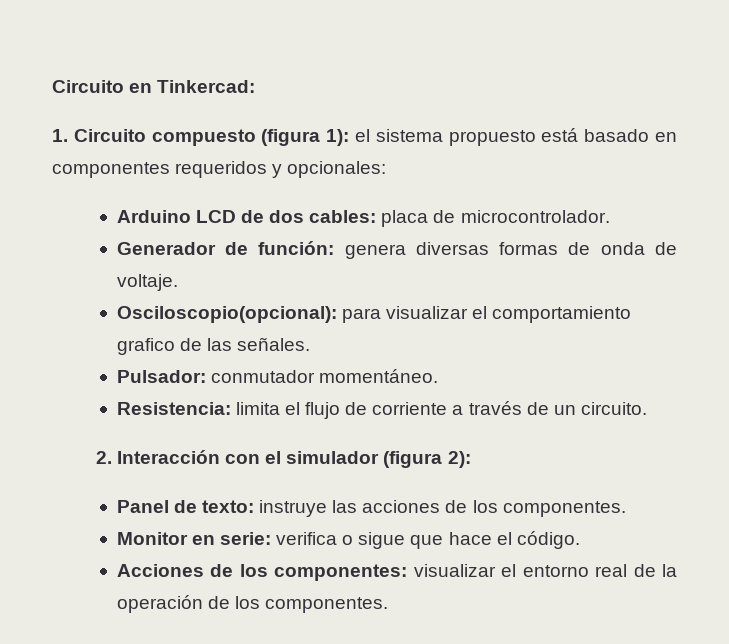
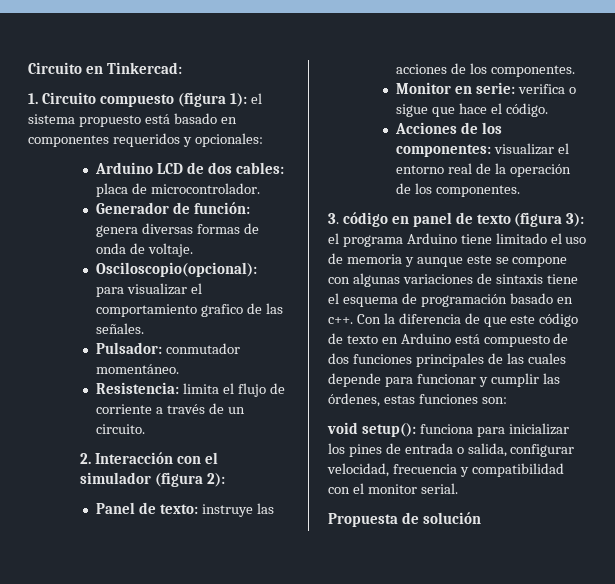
(389, 605) none -> [328,212,585,227] [328,233,587,247] [328,253,568,267] [328,273,578,287] [328,293,573,307] [328,313,579,327] [328,333,569,347] [328,353,566,367] [328,373,560,387] [328,393,507,407] [327,422,569,437] [328,443,575,457] [327,463,564,477] [328,483,458,494] [328,512,481,527] // 3. código en panel de texto (figura 3): el programa Arduino tiene limitado el uso de memoria y aunque este se compone con algunas variaciones de sintaxis tiene el esquema de programación basado en c++. Con la diferencia de que este código de texto en Arduino está compuesto de dos funciones principales de las cuales depende para funcionar y cumplir las órdenes, estas funciones son: // void setup(): funciona para inicializar los pines de entrada o salida, configurar velocidad, frecuencia y compatibilidad con el monitor serial. // Propuesta de solución

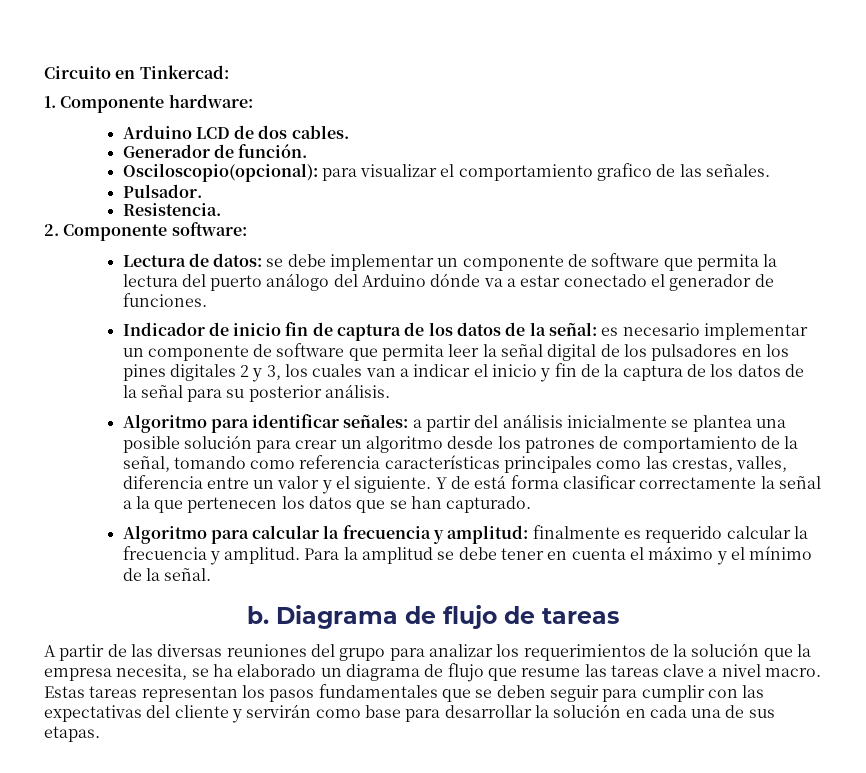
[41,92,262,107] [28,113,237,127] [28,133,263,147] [95,162,284,174] [96,183,261,197] [96,202,251,214] [96,223,260,237] [96,243,194,257] Circuito compuesto (figura 1): el sistema propuesto está basado en componentes requeridos y opcionales: // Arduino LCD de dos cables: placa de microcontrolador. // Generador de función: genera diversas formas de onda de voltaje. -> [60,94,253,113] [122,125,349,139] [122,144,308,158] Componente hardware: // Arduino LCD de dos cables. // Generador de función.
[96,342,241,354] [96,364,180,374] [96,382,285,397] [96,403,245,414] [96,424,146,434] [80,452,219,464] [80,472,226,487] [96,502,274,517] [396,63,576,77] [396,82,576,94] [396,103,548,117] [395,122,503,134] [396,143,570,157] [396,163,571,177] [396,183,521,197] [328,212,585,227] [328,233,587,247] [328,253,568,267] [328,273,578,287] [328,293,573,307] [328,313,579,327] [328,333,569,347] [328,353,566,367] [328,373,560,387] [328,393,507,407] [327,422,569,437] [328,443,575,457] [327,463,564,477] [328,483,458,494] [328,512,481,527] Pulsador: conmutador momentáneo. // Resistencia: limita el flujo de corriente a través de un circuito. // 2. Interacción con el simulador (figura 2): // Panel de texto: instruye las acciones de los componentes. // Monitor en serie: verifica o sigue que hace el código. // Acciones de los componentes: visualizar el entorno real de la operación de los componentes. // 3. código en panel de texto (figura 3): el programa Arduino tiene limitado el uso de memoria y aunque este se compone con algunas variaciones de sintaxis tiene el esquema de programación basado en c++. Con la diferencia de que este código de texto en Arduino está compuesto de dos funciones principales de las cuales depende para funcionar y cumplir las órdenes, estas funciones son: // void setup(): funciona para inicializar los pines de entrada o salida, configurar velocidad, frecuencia y compatibilidad con el monitor serial. // Propuesta de solución -> [122,184,202,198] [122,203,221,216] [44,222,247,241] [122,253,778,271] [122,273,774,291] [122,293,207,307] [122,322,808,341] [122,343,789,361] [122,363,804,382] [122,384,391,402] [122,414,787,433] [122,435,799,453] [122,455,788,473] [122,475,821,494] [122,496,532,513] [122,525,809,544] [122,546,813,565] [122,567,212,581] [247,605,619,629] [44,643,812,661] [44,663,822,682] [44,684,765,702] [44,704,775,723] [44,726,100,742] Pulsador. // Resistencia. // 2. Componente software: // Lectura de datos: se debe implementar un componente de software que permita la lectura del puerto análogo del Arduino dónde va a estar conectado el generador de funciones. // Indicador de inicio fin de captura de los datos de la señal: es necesario implementar un componente de software que permita leer la señal digital de los pulsadores en los pines digitales 2 y 3, los cuales van a indicar el inicio y fin de la captura de los datos de la señal para su posterior análisis. // Algoritmo para identificar señales: a partir del análisis inicialmente se plantea una posible solución para crear un algoritmo desde los patrones de comportamiento de la señal, tomando como referencia características principales como las crestas, valles, diferencia entre un valor y el siguiente. Y de está forma clasificar correctamente la señal a la que pertenecen los datos que se han capturado. // Algoritmo para calcular la frecuencia y amplitud: finalmente es requerido calcular la frecuencia y amplitud. Para la amplitud se debe tener en cuenta el máximo y el mínimo de la señal. // b. Diagrama de flujo de tareas // A partir de las diversas reuniones del grupo para analizar los requerimientos de la solución que la empresa necesita, se ha elaborado un diagrama de flujo que resume las tareas clave a nivel macro. Estas tareas representan los pasos fundamentales que se deben seguir para cumplir con las expectativas del cliente y servirán como base para desarrollar la solución en cada una de sus etapas.

